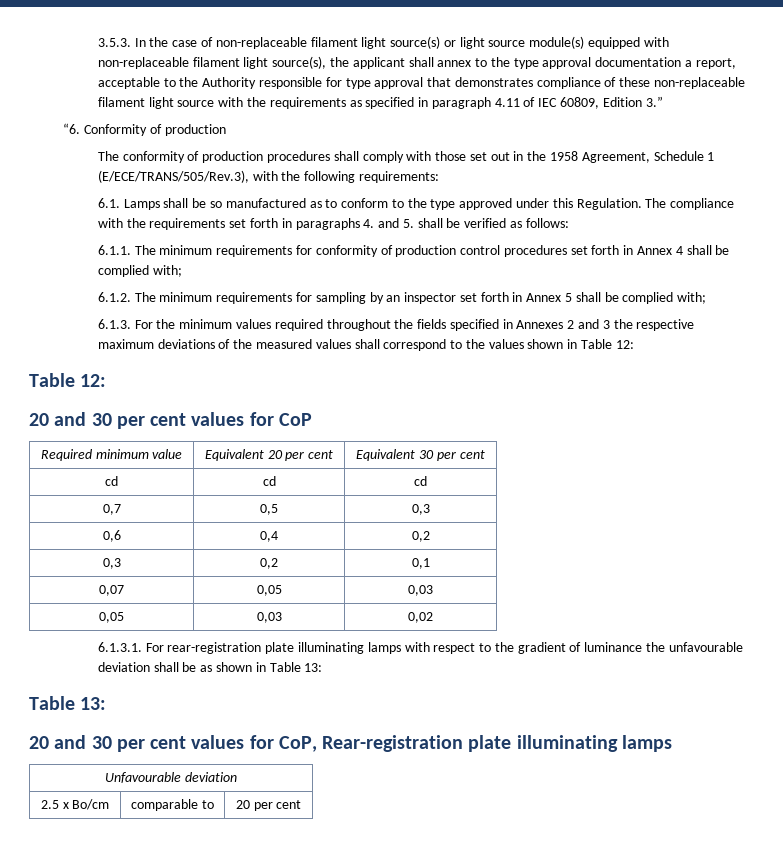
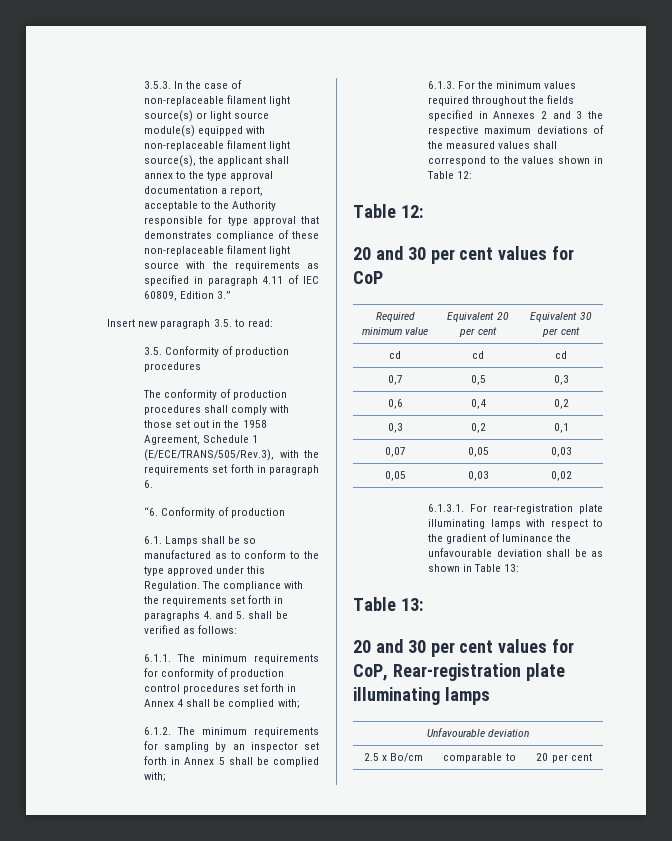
[63,123,226,136] “6. Conformity of production -> [107,319,273,329] [144,346,290,357] [144,362,201,372] Insert new paragraph 3.5. to read: // 3.5. Conformity of production procedures
[304,171,439,183] following requirements: -> [144,464,319,475] [144,480,153,488] [144,507,286,518] requirements set forth in paragraph 6. // “6. Conformity of production

